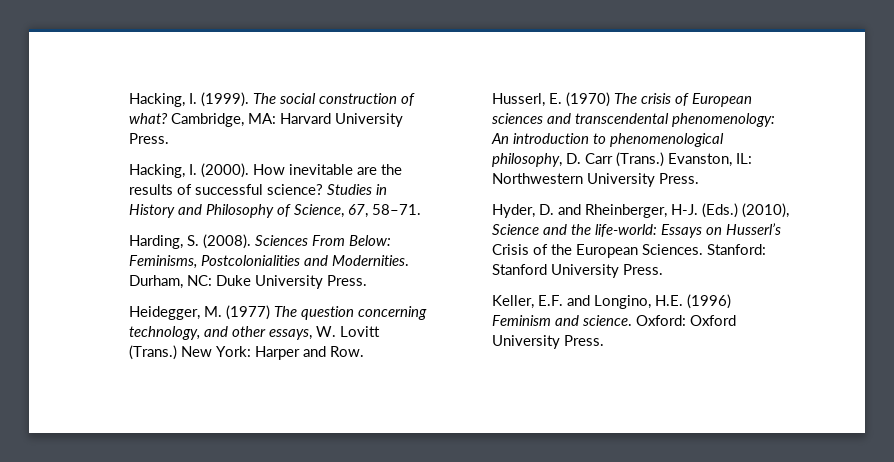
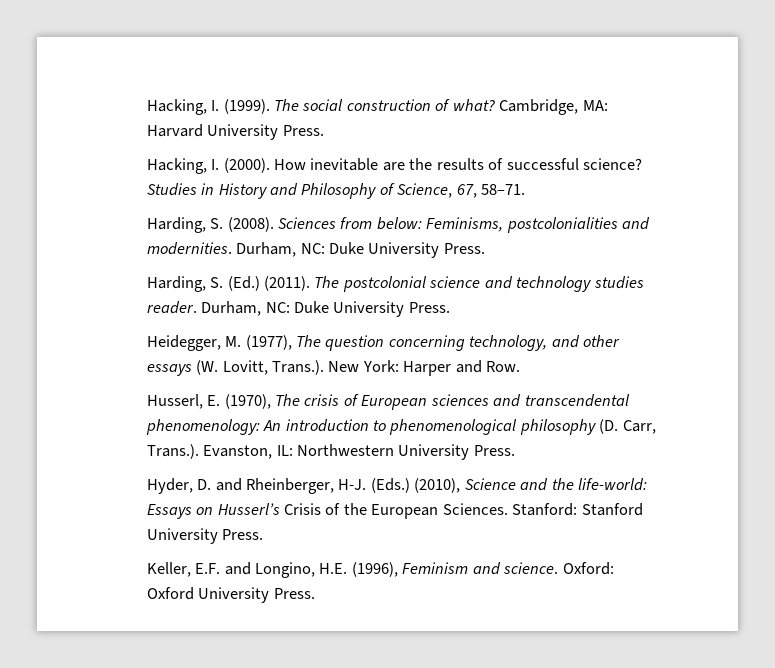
[311,235,391,246] [128,255,409,269] From Below: Feminisms, Postcolonialities and Modernities. -> [340,217,651,233] [146,242,485,258] [146,276,644,292] [146,301,197,314] from below: Feminisms, postcolonialities and modernities. Durham, NC: Duke University Press. // Harding, S. (Ed.) (2011). The postcolonial science and technology studies reader.
[225,305,270,320] (1977) -> [245,335,292,350] (1977),
[268,326,380,340] [128,345,177,360] essays, W. Lovitt (Trans.) -> [146,360,325,376] essays (W. Lovitt, Trans.).
[565,92,610,107] (1970) -> [224,394,271,409] (1970),
[491,152,664,167] philosophy, D. Carr (Trans.) -> [519,419,656,435] [146,444,199,459] philosophy (D. Carr, Trans.).
[686,294,731,309] (1996) -> [351,562,398,577] (1996),

